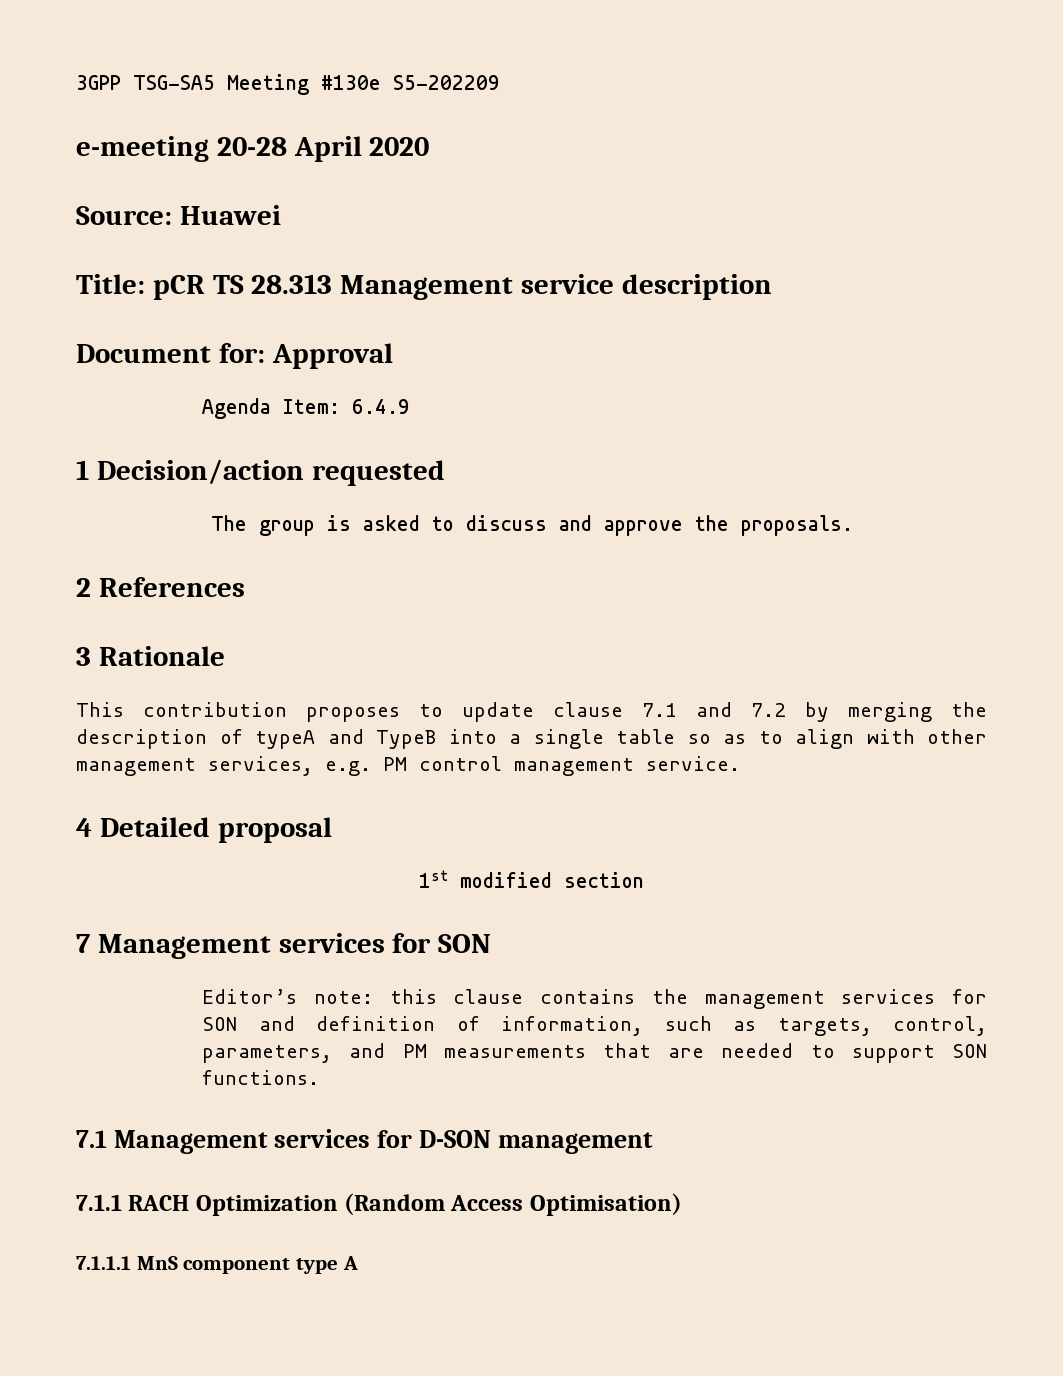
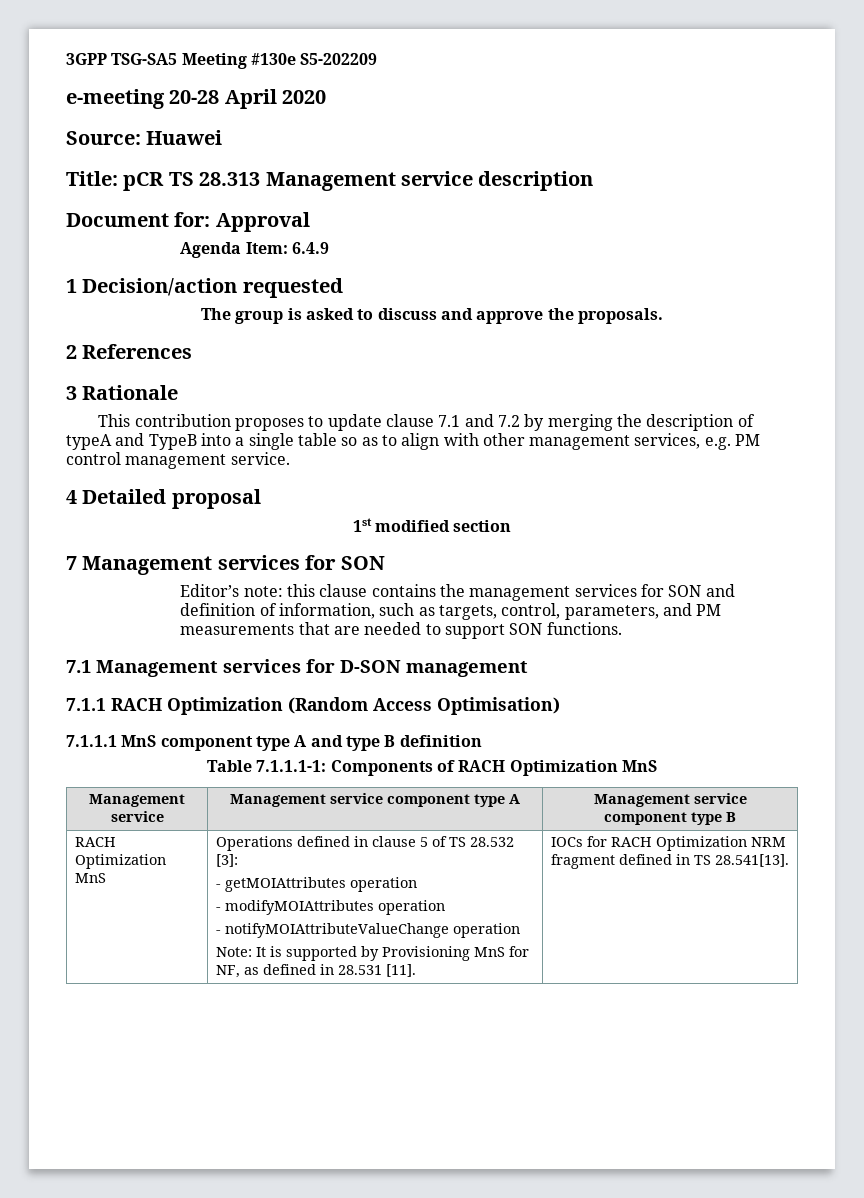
(358, 1263) none -> [310,735,482,751] [207,760,657,776] [89,794,185,807] [110,811,164,822] [230,793,520,807] [593,793,747,807] [604,812,736,825] [74,837,116,847] [74,854,166,869] [74,873,106,883] [215,836,514,851] [215,854,238,867] [215,877,417,892] [215,900,445,915] [215,923,520,938] [215,946,529,961] [215,964,416,978] [550,836,786,851] [550,854,789,869] and type B definition // Table 7.1.1.1-1: Components of RACH Optimization MnS // Management service | Management service component type A | Management service component type B // RACH Optimization MnS | Operations defined in clause 5 of TS 28.532 [3]: // - getMOIAttributes operation // - modifyMOIAttributes operation // - notifyMOIAttributeValueChange operation // Note: It is supported by Provisioning MnS for NF, as defined in 28.531 [11]. | IOCs for RACH Optimization NRM fragment defined in TS 28.541[13].

